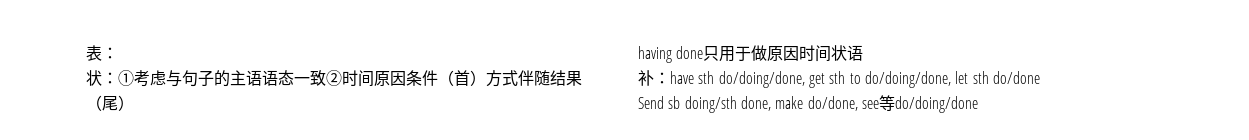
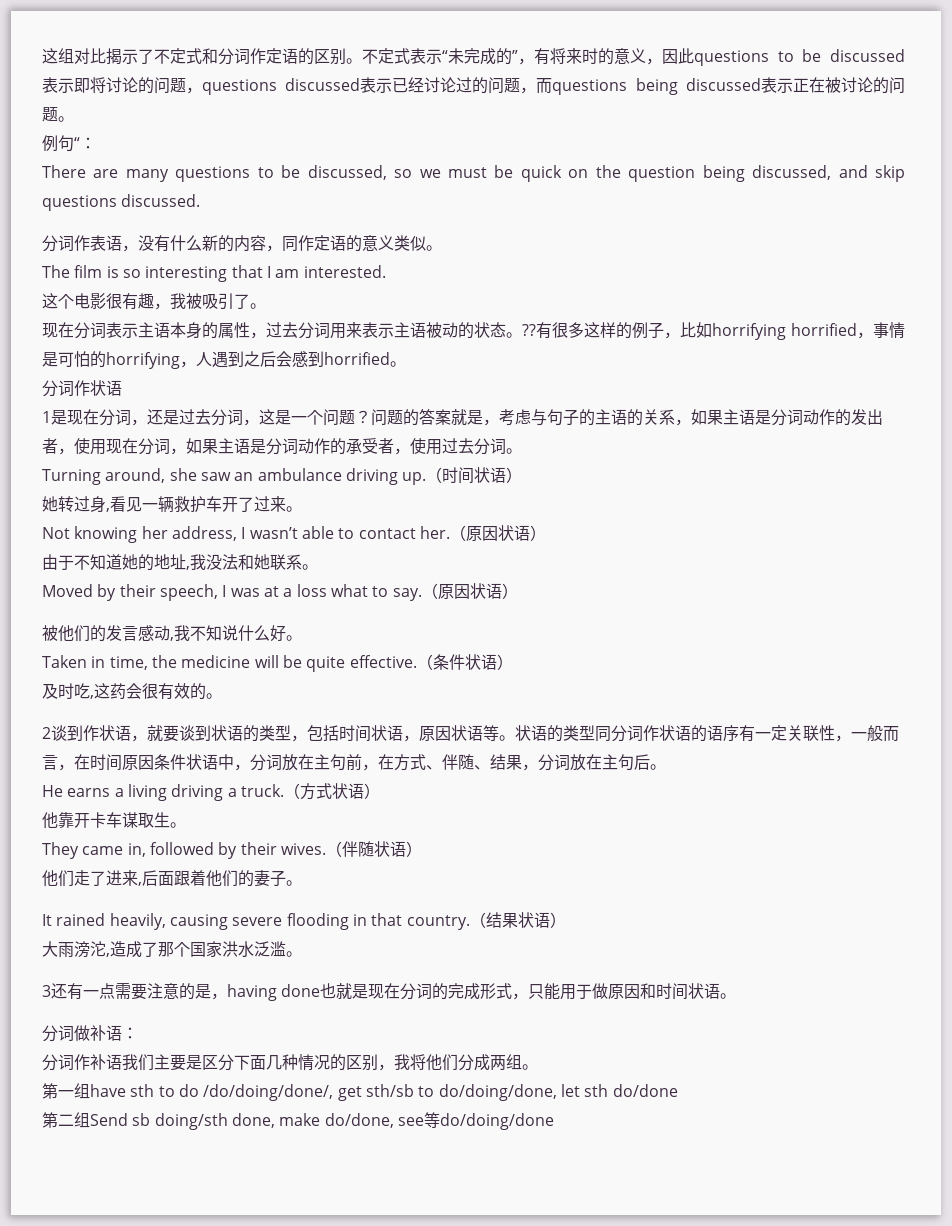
[86,45,118,61] [86,70,582,87] [86,95,134,111] [638,46,720,63] 表： // 状：①考虑与句子的主语语态一致②时间原因条件（首）方式伴随结果（尾） // having done只 -> [42,48,905,66] [42,77,905,95] [42,107,74,122] [42,135,96,152] [42,165,906,182] [42,194,201,211] [42,235,442,252] [42,265,386,282] [42,293,266,310] [42,322,906,340] [42,351,406,369] [42,380,122,397] [42,409,883,426] [42,438,522,455] [42,467,523,485] [42,496,302,513] [42,525,546,543] [42,554,318,571] [42,583,518,601] [42,625,302,642] [42,654,513,672] [42,683,222,700] [42,725,899,742] [42,754,666,771] [42,783,380,801] [42,812,186,829] [42,841,422,859] [42,870,302,887] [42,912,566,930] [42,941,302,958] [42,983,561,1001] 这组对比揭示了不定式和分词作定语的区别。不定式表示“未完成的”，有将来时的意义，因此questions to be discussed表示即将讨论的问题，questions discussed表示已经讨论过的问题，而questions being discussed表示正在被讨论的问题。 // 例句“： // There are many questions to be discussed, so we must be quick on the question being discussed, and skip questions discussed. // 分词作表语，没有什么新的内容，同作定语的意义类似。 // The film is so interesting that I am interested. // 这个电影很有趣，我被吸引了。 // 现在分词表示主语本身的属性，过去分词用来表示主语被动的状态。??有很多这样的例子，比如horrifying horrified，事情是可怕的horrifying，人遇到之后会感到horrified。 // 分词作状语 // 1是现在分词，还是过去分词，这是一个问题？问题的答案就是，考虑与句子的主语的关系，如果主语是分词动作的发出者，使用现在分词，如果主语是分词动作的承受者，使用过去分词。 // Turning around, she saw an ambulance driving up.（时间状语） // 她转过身,看见一辆救护车开了过来。 // Not knowing her address, I wasn’t able to contact her.（原因状语） // 由于不知道她的地址,我没法和她联系。 // Moved by their speech, I was at a loss what to say.（原因状语） // 被他们的发言感动,我不知说什么好。 // Taken in time, the medicine will be quite effective.（条件状语） // 及时吃,这药会很有效的。 // 2谈到作状语，就要谈到状语的类型，包括时间状语，原因状语等。状语的类型同分词作状语的语序有一定关联性，一般而言，在时间原因条件状语中，分词放在主句前，在方式、伴随、结果，分词放在主句后。 // He earns a living driving a truck.（方式状语） // 他靠开卡车谋取生。 // They came in, followed by their wives.（伴随状语） // 他们走了进来,后面跟着他们的妻子。 // It rained heavily, causing severe flooding in that country.（结果状语） // 大雨滂沱,造成了那个国家洪水泛滥。 // 3还有一点需要注意的是，having done也就是现在分词的完成形式，只能
[799,45,864,62] [638,70,846,88] 时间状语 // 补：have sth do/doing/done, get sth -> [640,983,737,1000] [42,1025,138,1042] [42,1054,538,1071] [42,1083,414,1101] 和时间状语。 // 分词做补语： // 分词作补语我们主要是区分下面几种情况的区别，我将他们分成两组。 // 第一组have sth to do /do/doing/done/, get sth/sb
(1040, 77) none -> [42,1112,90,1128] 第二组

